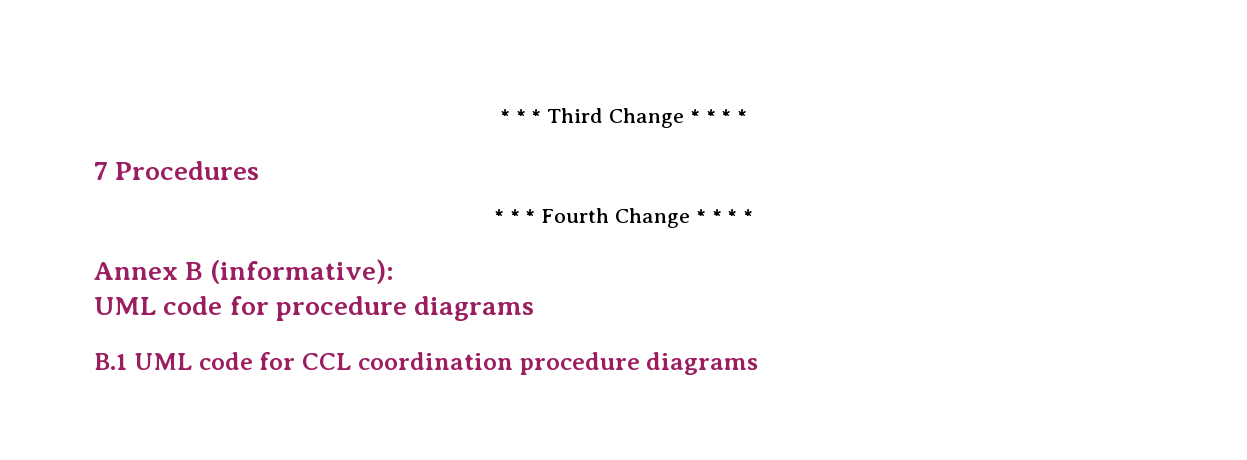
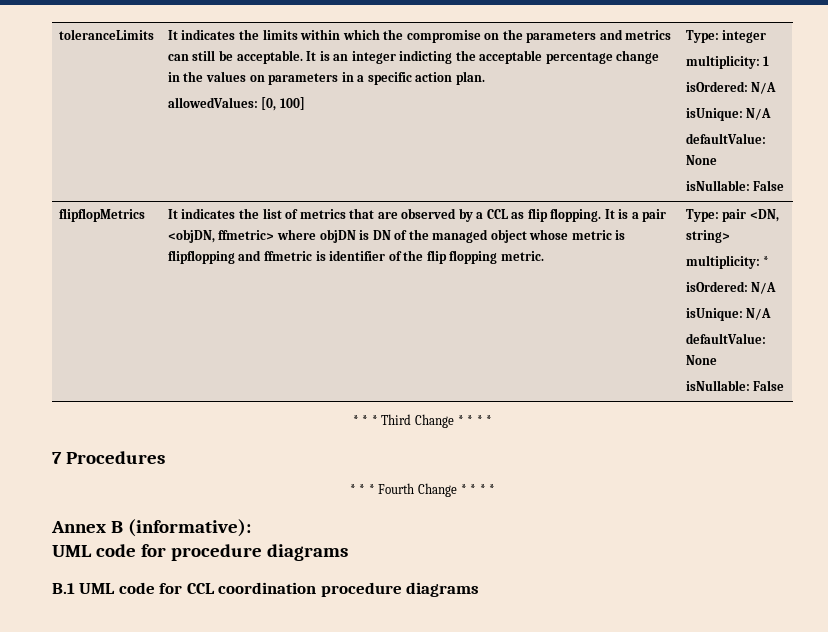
(499, 116) none -> [58,29,154,40] [167,29,672,43] [167,50,660,64] [167,71,485,85] [167,97,305,111] [685,30,767,43] [685,55,770,69] [685,81,777,94] [685,108,772,121] [685,133,766,144] [685,155,717,165] [685,180,785,191] [58,208,145,222] [167,208,667,222] [167,229,626,243] [167,250,544,264] [685,209,779,222] [685,230,730,243] [685,255,770,269] [685,281,777,294] [685,308,772,321] [685,333,766,344] [685,355,717,365] [685,380,785,391] toleranceLimits | It indicates the limits within which the compromise on the parameters and metrics can still be acceptable. It is an integer indicting the acceptable percentage change in the values on parameters in a specific action plan. // allowedValues: [0, 100] | Type: integer // multiplicity: 1 // isOrdered: N/A // isUnique: N/A // defaultValue: None // isNullable: False // flipflopMetrics | It indicates the list of metrics that are observed by a CCL as flip flopping. It is a pair <objDN, ffmetric> where objDN is DN of the managed object whose metric is flipflopping and ffmetric is identifier of the flip flopping metric. | Type: pair <DN, string> // multiplicity: * // isOrdered: N/A // isUnique: N/A // defaultValue: None // isNullable: False //

